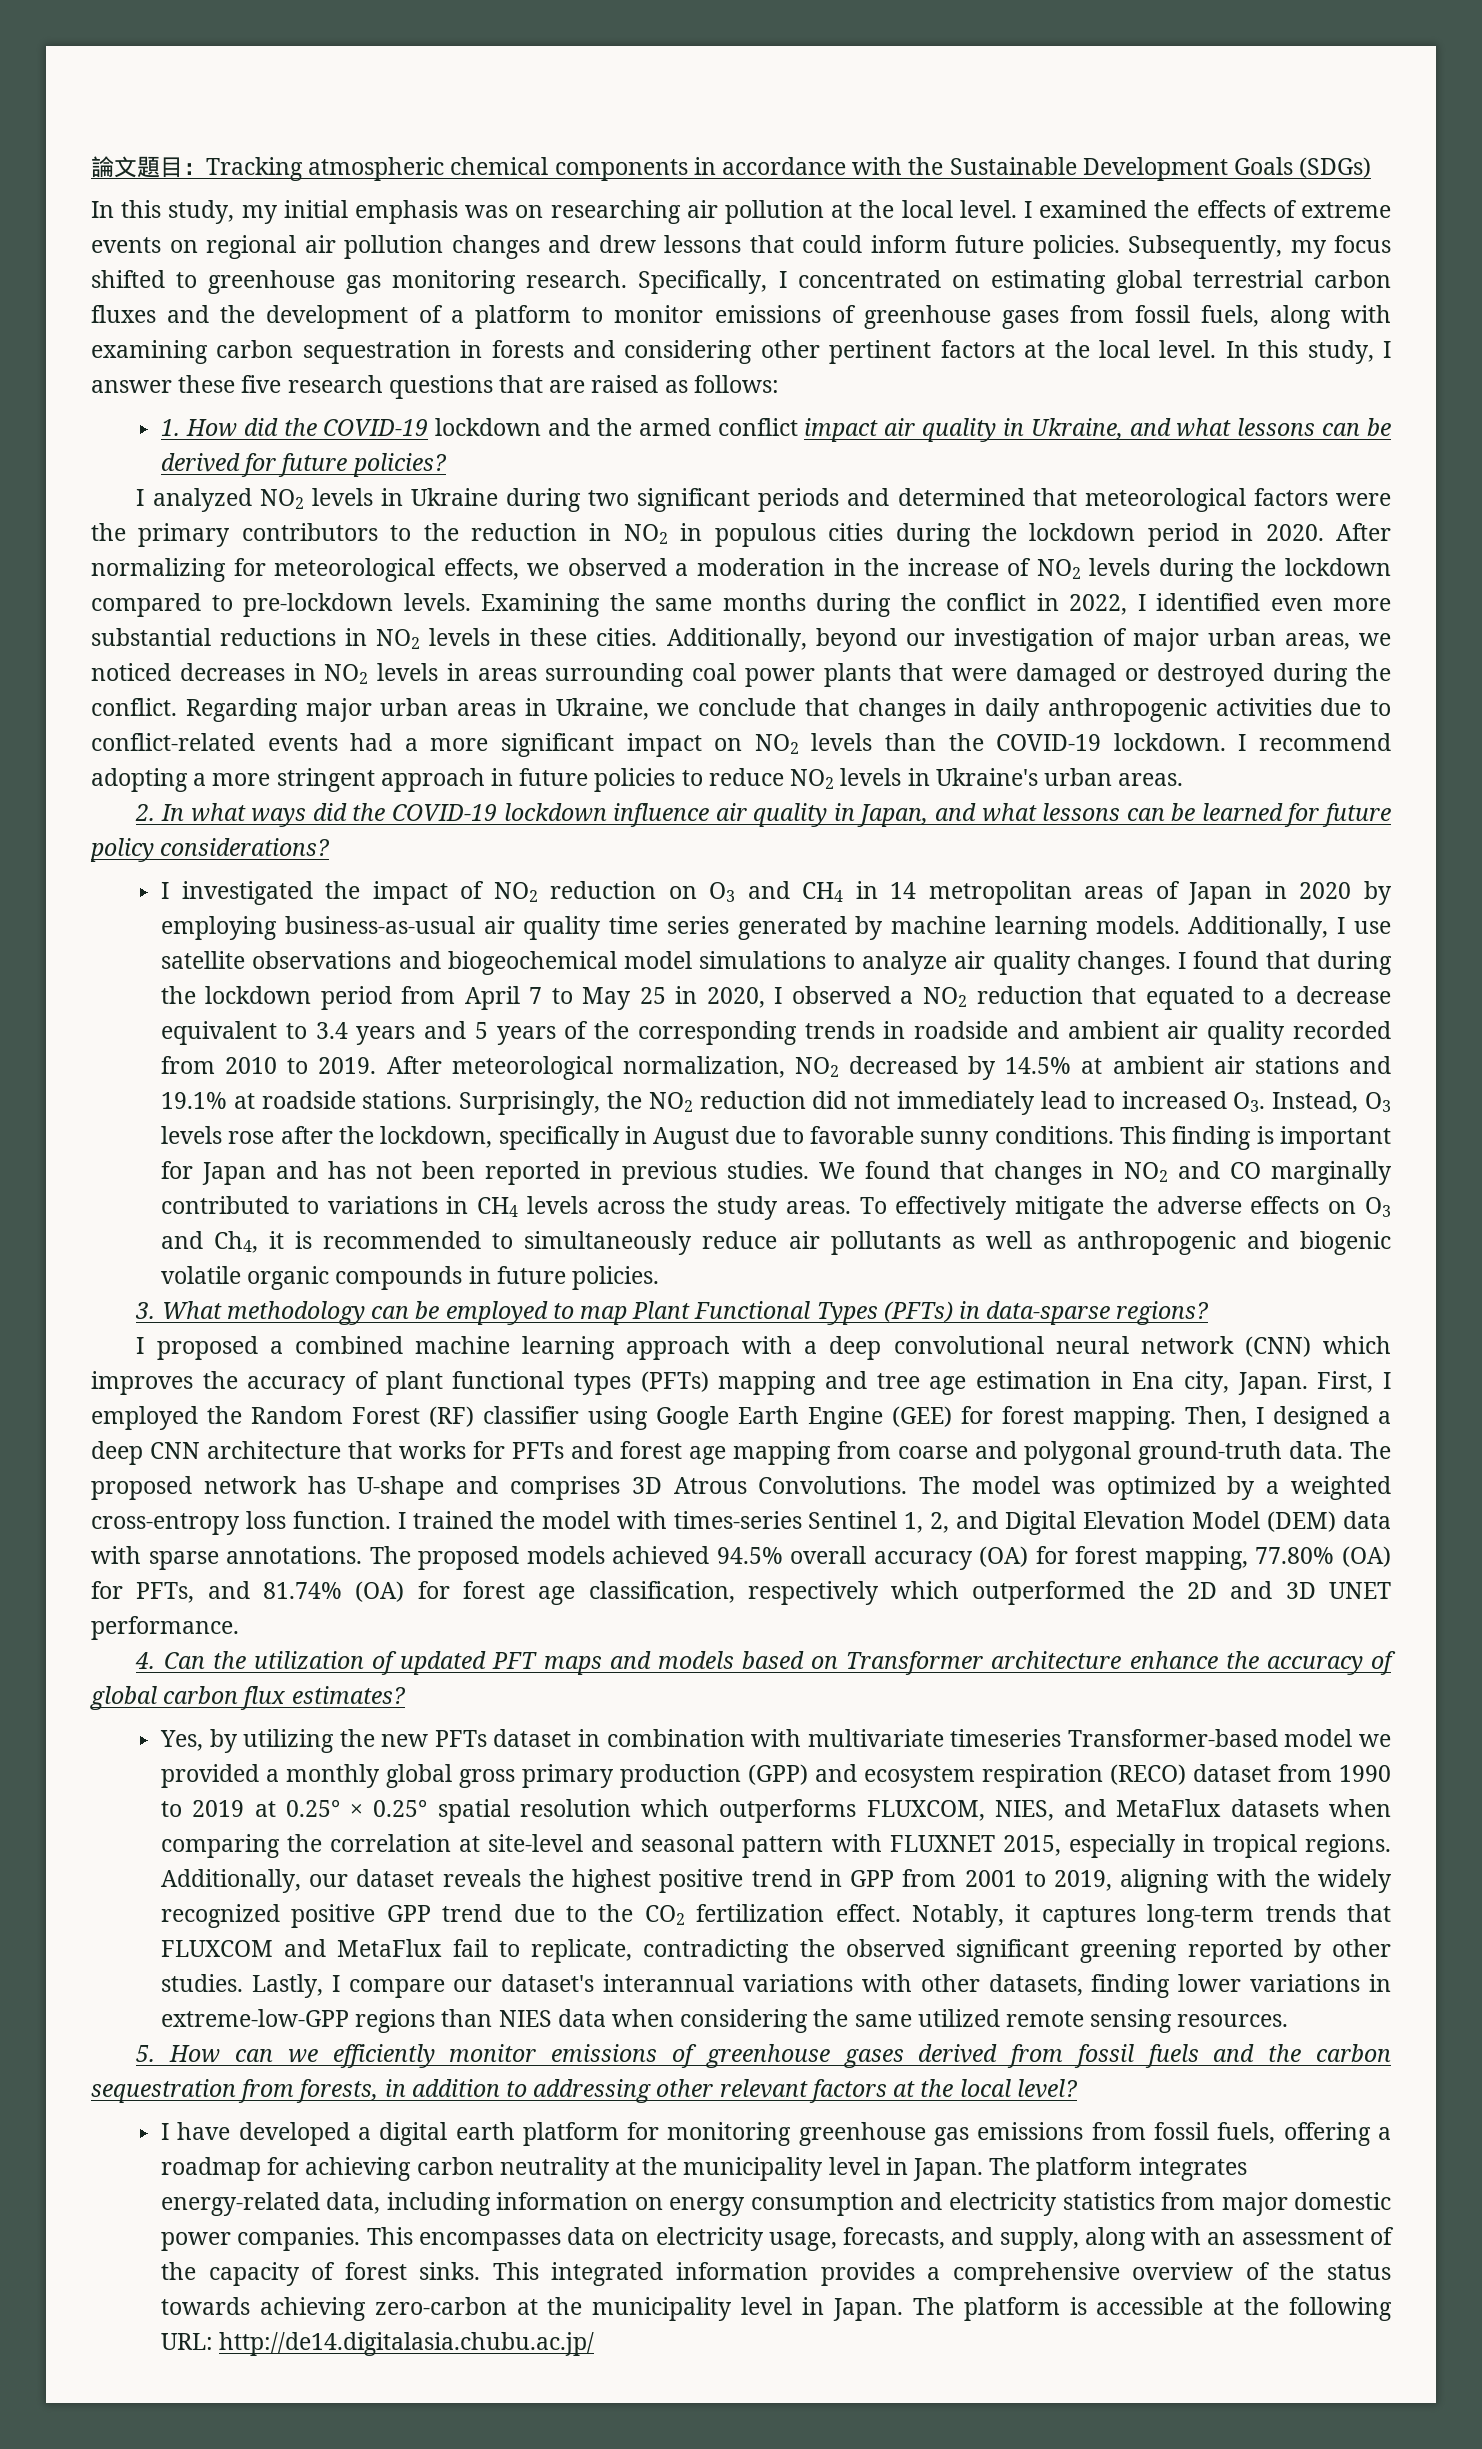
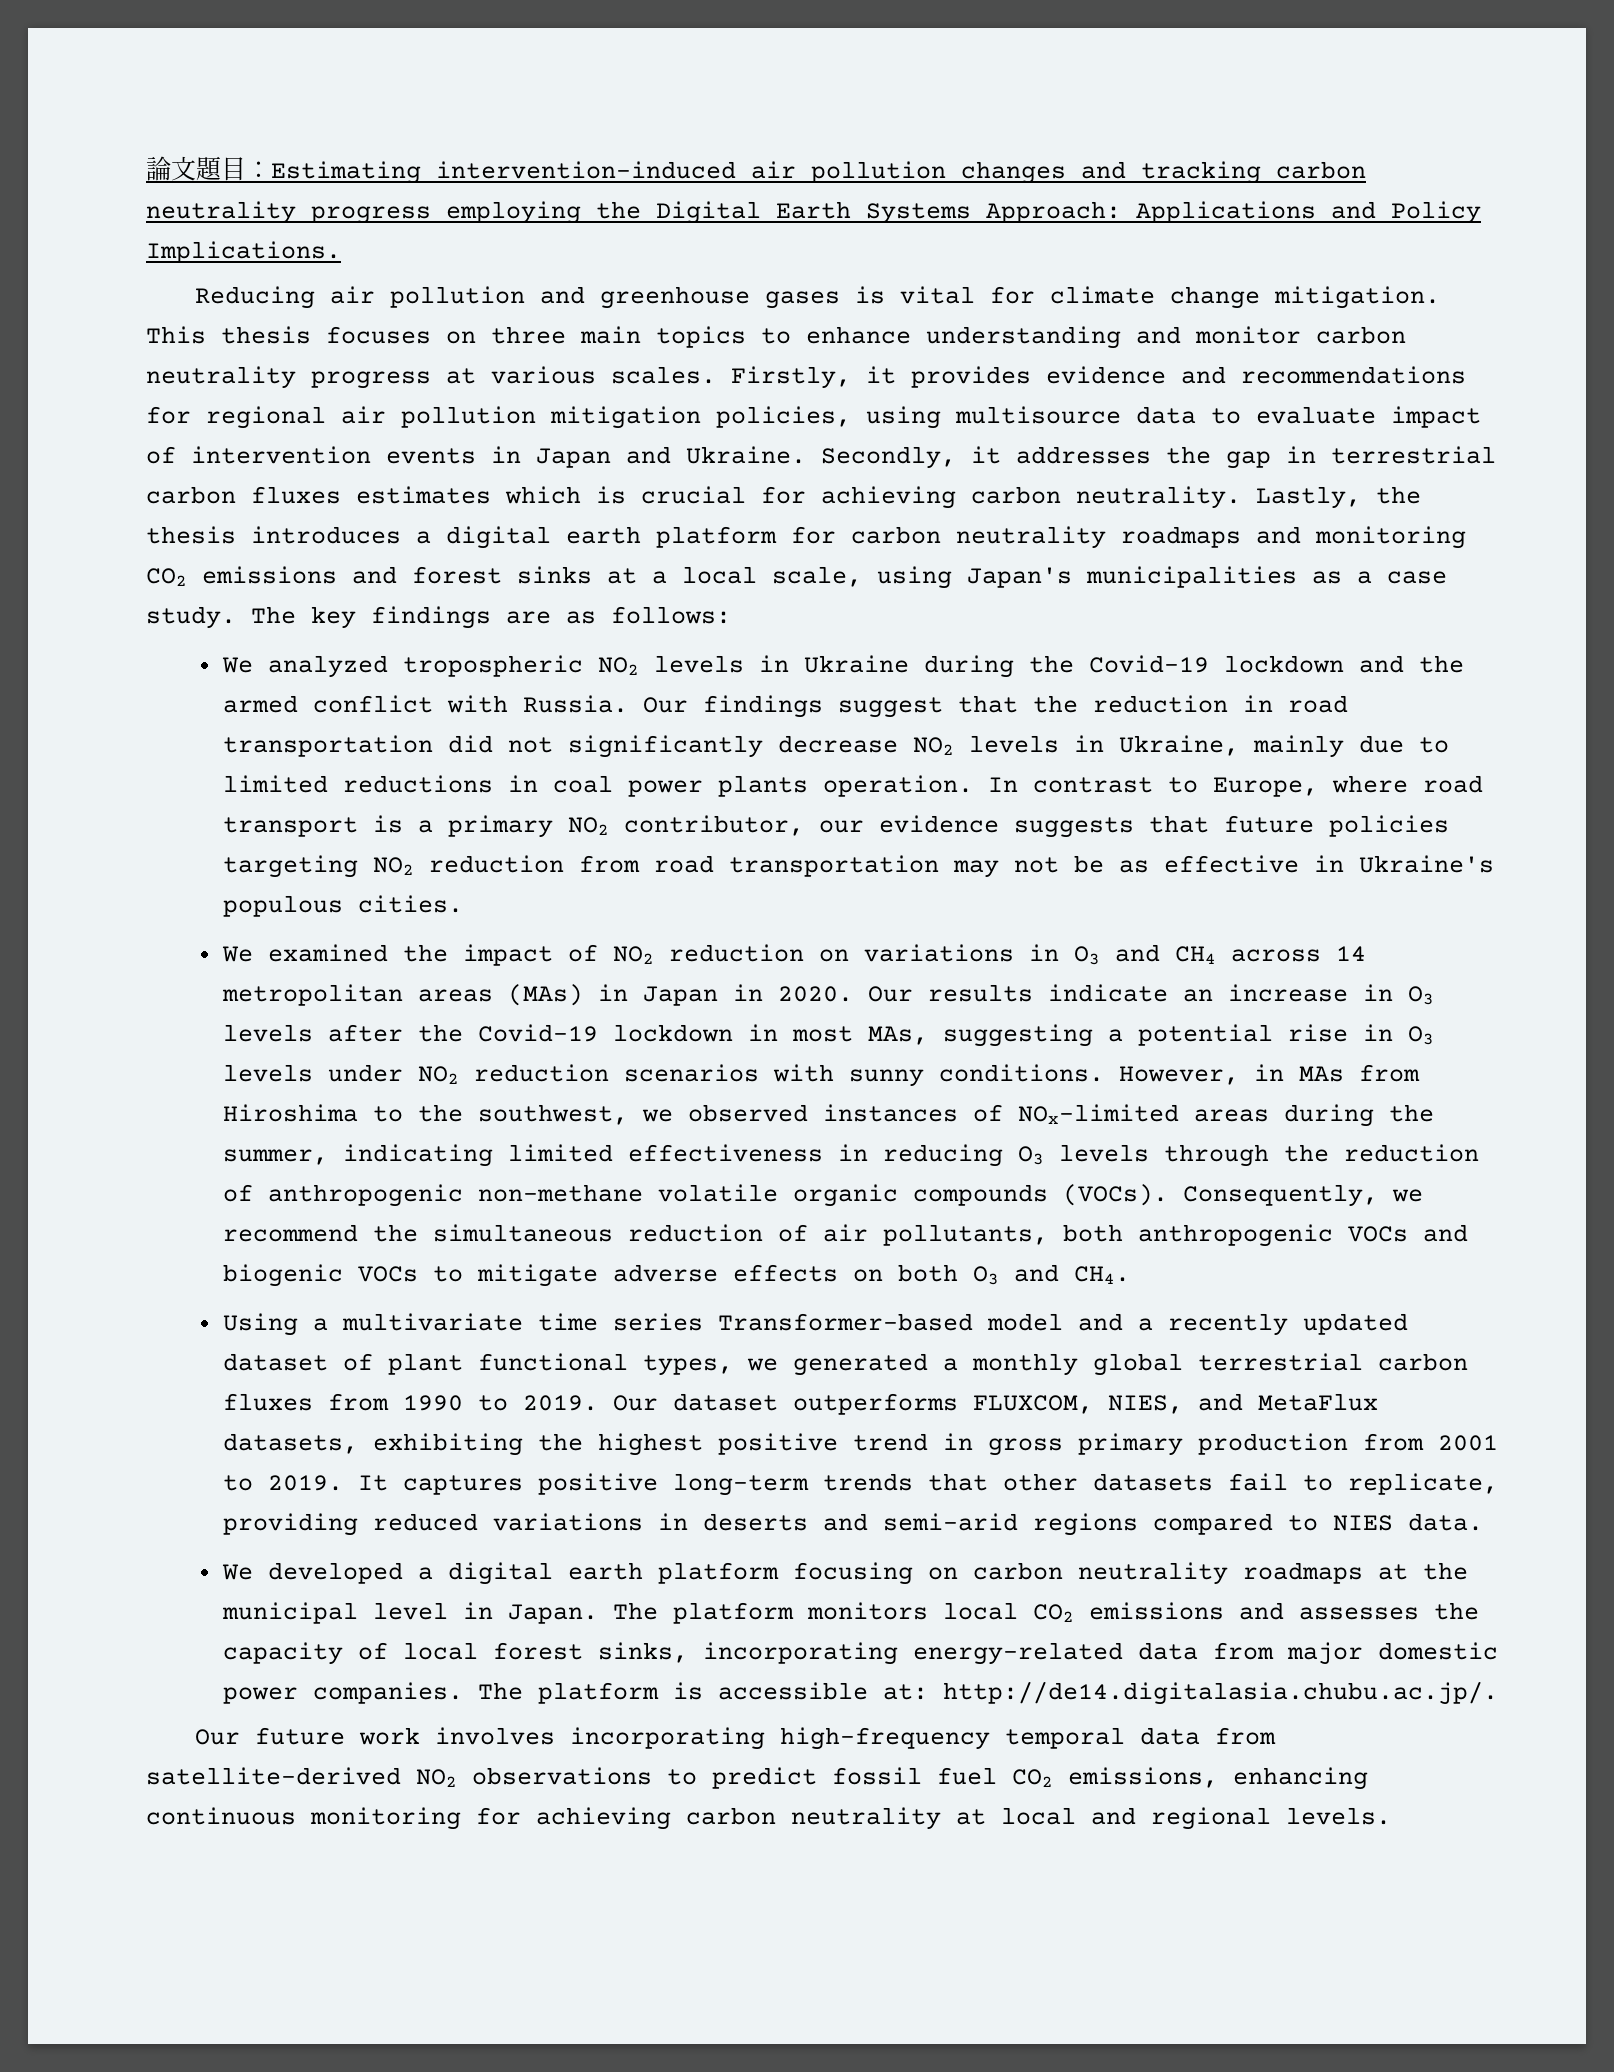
[206,157,1372,181] [91,200,1392,224] [91,235,1391,259] [91,270,1392,294] [91,305,1391,329] [91,340,1391,364] [91,375,779,399] [160,418,429,437] Tracking atmospheric chemical components in accordance with the Sustainable Development Goals (SDGs) // In this study, my initial emphasis was on researching air pollution at the local level. I examined the effects of extreme events on regional air pollution changes and drew lessons that could inform future policies. Subsequently, my focus shifted to greenhouse gas monitoring research. Specifically, I concentrated on estimating global terrestrial carbon fluxes and the development of a platform to monitor emissions of greenhouse gases from fossil fuels, along with examining carbon sequestration in forests and considering other pertinent factors at the local level. In this study, I answer these five research questions that are raised as follows: // 1. How did the COVID-19 -> [271,161,1366,184] [146,201,1481,224] [146,241,341,263] [194,286,1440,309] [146,326,1406,349] [146,366,1466,389] [146,406,1481,429] [146,446,1496,469] [146,486,1421,509] [146,526,1466,549] [146,566,1447,589] [146,606,731,629] [222,655,1210,678] Estimating intervention-induced air pollution changes and tracking carbon neutrality progress employing the Digital Earth Systems Approach: Applications and Policy Implications. // Reducing air pollution and greenhouse gases is vital for climate change mitigation. This thesis focuses on three main topics to enhance understanding and monitor carbon neutrality progress at various scales. Firstly, it provides evidence and recommendations for regional air pollution mitigation policies, using multisource data to evaluate impact of intervention events in Japan and Ukraine. Secondly, it addresses the gap in terrestrial carbon fluxes estimates which is crucial for achieving carbon neutrality. Lastly, the thesis introduces a digital earth platform for carbon neutrality roadmaps and monitoring CO2 emissions and forest sinks at a local scale, using Japan's municipalities as a case study. The key findings are as follows: // We analyzed tropospheric NO2 levels in Ukraine during the Covid-19
[804,418,1392,442] [160,453,446,477] [136,488,1391,512] [91,523,1391,547] [91,558,1391,582] [91,593,1391,617] [91,628,1391,652] [91,663,1391,687] [91,698,1391,722] [91,733,1391,757] [91,768,1184,792] [135,803,1391,827] [90,838,330,862] [160,881,313,905] impact air quality in Ukraine, and what lessons can be derived for future policies? // I analyzed NO2 levels in Ukraine during two significant periods and determined that meteorological factors were the primary contributors to the reduction in NO2 in populous cities during the lockdown period in 2020. After normalizing for meteorological effects, we observed a moderation in the increase of NO2 levels during the lockdown compared to pre-lockdown levels. Examining the same months during the conflict in 2022, I identified even more substantial reductions in NO2 levels in these cities. Additionally, beyond our investigation of major urban areas, we noticed decreases in NO2 levels in areas surrounding coal power plants that were damaged or destroyed during the conflict. Regarding major urban areas in Ukraine, we conclude that changes in daily anthropogenic activities due to conflict-related events had a more significant impact on NO2 levels than the COVID-19 lockdown. I recommend adopting a more stringent approach in future policies to reduce NO2 levels in Ukraine's urban areas. // 2. In what ways did the COVID-19 lockdown influence air quality in Japan, and what lessons can be learned for future policy considerations? // I investigated -> [447,695,1349,718] [223,735,1450,758] [223,775,1484,797] [223,815,1450,838] [223,855,1495,878] [223,895,464,917] [222,944,389,962] with Russia. Our findings suggest that the reduction in road transportation did not significantly decrease NO2 levels in Ukraine, mainly due to limited reductions in coal power plants operation. In contrast to Europe, where road transport is a primary NO2 contributor, our evidence suggests that future policies targeting NO2 reduction from road transportation may not be as effective in Ukraine's populous cities. // We examined
(697, 892) none -> [864,944,1060,962] variations in
[855,881,878,899] in -> [1231,949,1322,962] across
[1155,881,1391,905] [160,916,1391,940] [160,951,1392,975] [160,986,1391,1010] [160,1021,1391,1045] [160,1056,1391,1080] [160,1091,1391,1115] [160,1126,1391,1150] [160,1161,1391,1185] [160,1196,1148,1220] of Japan in 2020 by employing business-as-usual air quality time series generated by machine learning models. Additionally, I use satellite observations and biogeochemical model simulations to analyze air quality changes. I found that during the lockdown period from April 7 to May 25 in 2020, I observed a NO2 reduction that equated to a decrease equivalent to 3.4 years and 5 years of the corresponding trends in roadside and ambient air quality recorded from 2010 to 2019. After meteorological normalization, NO2 decreased by 14.5% at ambient air stations and 19.1% at roadside stations. Surprisingly, the NO2 reduction did not immediately lead to increased O3. Instead, O3 levels rose after the lockdown, specifically in August due to favorable sunny conditions. This finding is important for Japan and has not been reported in previous studies. We found that changes in NO2 and CO marginally contributed to variations in CH4 levels across the study areas. To effectively mitigate the -> [508,984,1435,1006] [223,1024,1435,1047] [223,1064,1421,1087] [223,1104,1435,1127] [223,1144,1480,1167] [223,1184,1424,1207] [223,1224,1469,1247] [223,1264,599,1287] (MAs) in Japan in 2020. Our results indicate an increase in O3 levels after the Covid-19 lockdown in most MAs, suggesting a potential rise in O3 levels under NO2 reduction scenarios with sunny conditions. However, in MAs from Hiroshima to the southwest, we observed instances of NOx-limited areas during the summer, indicating limited effectiveness in reducing O3 levels through the reduction of anthropogenic non-methane volatile organic compounds (VOCs). Consequently, we recommend the simultaneous reduction of air pollutants, both anthropogenic VOCs and biogenic VOCs to mitigate
[1365,1197,1391,1217] [160,1231,1391,1255] [160,1266,660,1290] [135,1301,1209,1325] [136,1336,1391,1360] [91,1371,1392,1395] [91,1406,1391,1430] [91,1441,1391,1465] [91,1476,1391,1500] [91,1511,1391,1535] [91,1546,1391,1570] [91,1581,1391,1605] [91,1616,239,1640] [135,1651,1396,1675] [90,1686,405,1710] [159,1729,1391,1753] [160,1764,1391,1788] [160,1799,710,1823] O3 and Ch4, it is recommended to simultaneously reduce air pollutants as well as anthropogenic and biogenic volatile organic compounds in future policies. // 3. What methodology can be employed to map Plant Functional Types (PFTs) in data-sparse regions? // I proposed a combined machine learning approach with a deep convolutional neural network (CNN) which improves the accuracy of plant functional types (PFTs) mapping and tree age estimation in Ena city, Japan. First, I employed the Random Forest (RF) classifier using Google Earth Engine (GEE) for forest mapping. Then, I designed a deep CNN architecture that works for PFTs and forest age mapping from coarse and polygonal ground-truth data. The proposed network has U-shape and comprises 3D Atrous Convolutions. The model was optimized by a weighted cross-entropy loss function. I trained the model with times-series Sentinel 1, 2, and Digital Elevation Model (DEM) data with sparse annotations. The proposed models achieved 94.5% overall accuracy (OA) for forest mapping, 77.80% (OA) for PFTs, and 81.74% (OA) for forest age classification, respectively which outperformed the 2D and 3D UNET performance. // 4. Can the utilization of updated PFT maps and models based on Transformer architecture enhance the accuracy of global carbon flux estimates? // Yes, by utilizing the new PFTs dataset in combination with multivariate timeseries Transformer-based model we provided a monthly global gross primary production (GPP) and ecosystem respiration (RECO) dataset from 1990 to 2019 at 0.25° × 0.25° spatial resolution which -> [898,1264,1131,1285] [223,1313,1409,1336] [223,1353,1469,1376] [223,1393,779,1411] both O3 and CH4. // Using a multivariate time series Transformer-based model and a recently updated dataset of plant functional types, we generated a monthly global terrestrial carbon fluxes from 1990 to 2019. Our dataset
[1230,1799,1391,1817] [160,1834,1391,1858] [160,1869,521,1893] datasets when comparing the correlation at site-level and seasonal pattern with FLUXNET 2015, especially in tropical regions. Additionally, our dataset reveals -> [223,1433,524,1456] datasets, exhibiting
[850,1869,1392,1893] [160,1904,1391,1928] [160,1939,1391,1963] [160,1974,1391,1998] [160,2009,1289,2033] [136,2044,1391,2068] [91,2079,1077,2103] [160,2122,231,2140] GPP from 2001 to 2019, aligning with the widely recognized positive GPP trend due to the CO2 fertilization effect. Notably, it captures long-term trends that FLUXCOM and MetaFlux fail to replicate, contradicting the observed significant greening reported by other studies. Lastly, I compare our dataset's interannual variations with other datasets, finding lower variations in extreme-low-GPP regions than NIES data when considering the same utilized remote sensing resources. // 5. How can we efficiently monitor emissions of greenhouse gases derived from fossil fuels and the carbon sequestration from forests, in addition to addressing other relevant factors at the local level? // I have -> [988,1433,1499,1456] [223,1473,1499,1496] [223,1513,1484,1536] [222,1564,254,1580] gross primary production from 2001 to 2019. It captures positive long-term trends that other datasets fail to replicate, providing reduced variations in deserts and semi-arid regions compared to NIES data. // We
[627,2122,1391,2146] [160,2157,261,2181] for monitoring greenhouse gas emissions from fossil fuels, offering a roadmap -> [793,1562,1469,1585] [222,1602,1480,1624] [223,1642,1499,1665] [223,1681,1499,1705] [194,1727,1276,1750] [146,1767,1368,1790] [146,1807,461,1830] focusing on carbon neutrality roadmaps at the municipal level in Japan. The platform monitors local CO2 emissions and assesses the capacity of local forest sinks, incorporating energy-related data from major domestic power companies. The platform is accessible at: http://de14.digitalasia.chubu.ac.jp/. // Our future work involves incorporating high-frequency temporal data from satellite-derived NO2 observations to predict fossil fuel CO2 emissions, enhancing continuous monitoring
[642,2157,1247,2181] [160,2192,1392,2216] [160,2227,1395,2251] [160,2262,1391,2286] [160,2297,1393,2321] [160,2332,595,2356] the municipality level in Japan. The platform integrates energy-related data, including information on energy consumption and electricity statistics from major domestic power companies. This encompasses data on electricity usage, forecasts, and supply, along with an assessment of the capacity of forest sinks. This integrated information provides a comprehensive overview of the status towards achieving zero-carbon at the municipality level in Japan. The platform is accessible at the following URL: http://de14.digitalasia.chubu.ac.jp/ -> [1001,1807,1391,1830] local and regional levels.

